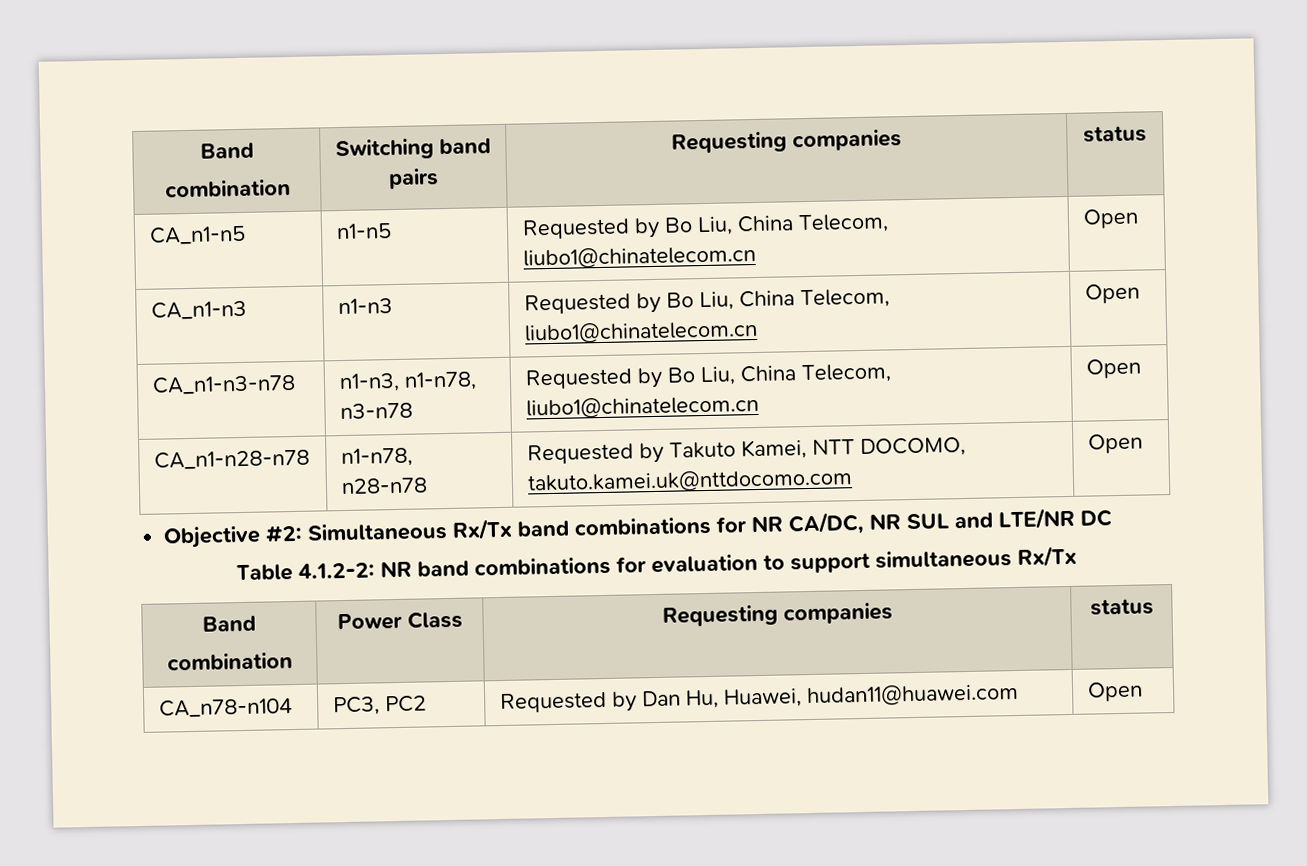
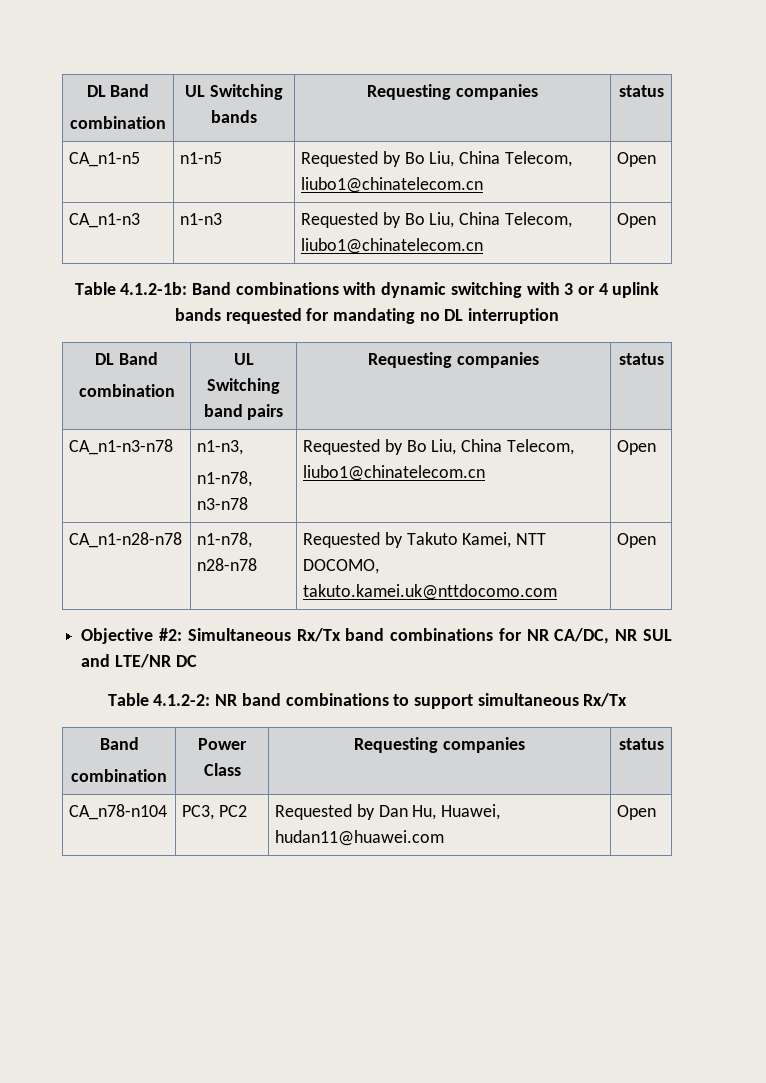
[199,142,254,159] [164,178,291,198] [335,138,491,161] [388,168,439,190] Band // combination | Switching band pairs -> [86,84,150,97] [70,116,166,129] [185,84,283,100] [211,110,257,123] DL Band // combination | UL Switching bands
(1140, 293) none -> [74,282,660,298] [174,308,560,324] [95,352,158,365] [78,384,175,397] [233,353,254,365] [207,378,280,394] [203,404,284,420] [368,352,539,368] [618,353,664,365] // Table 4.1.2-1b: Band combinations with dynamic switching with 3 or 4 uplink bands requested for mandating no DL interruption // DL Band // combination | UL Switching band pairs | Requesting companies | status
(400, 382) none -> (244, 447) //
[615,554,758,574] for evaluation -> (389, 699) none

